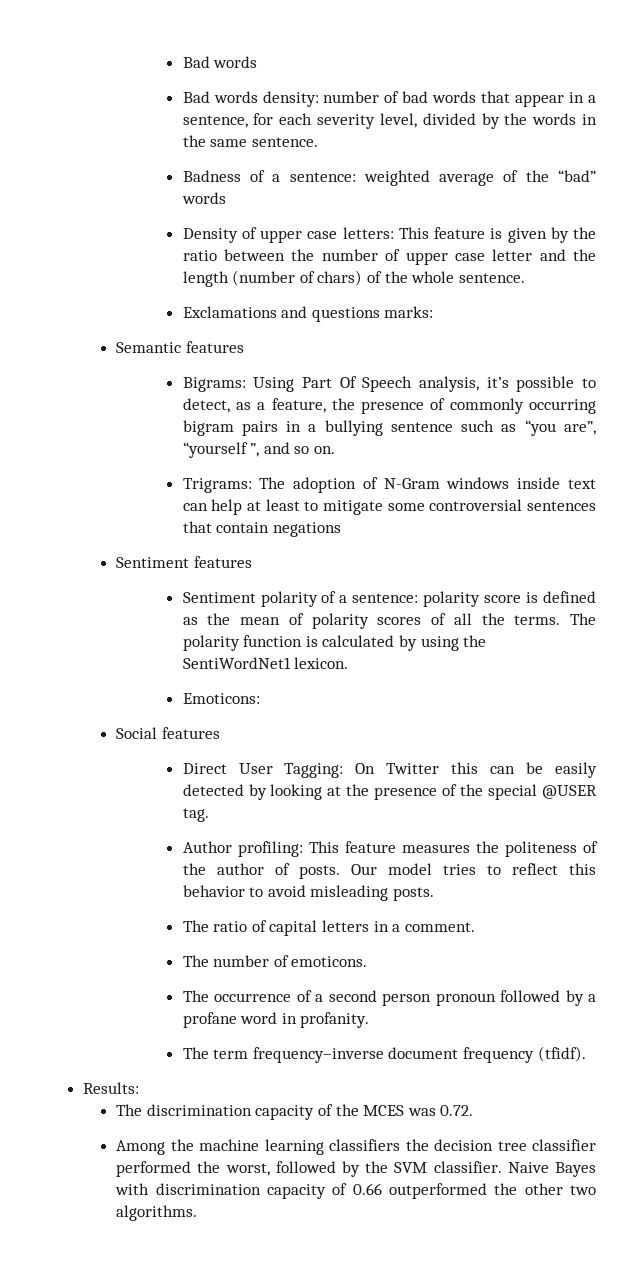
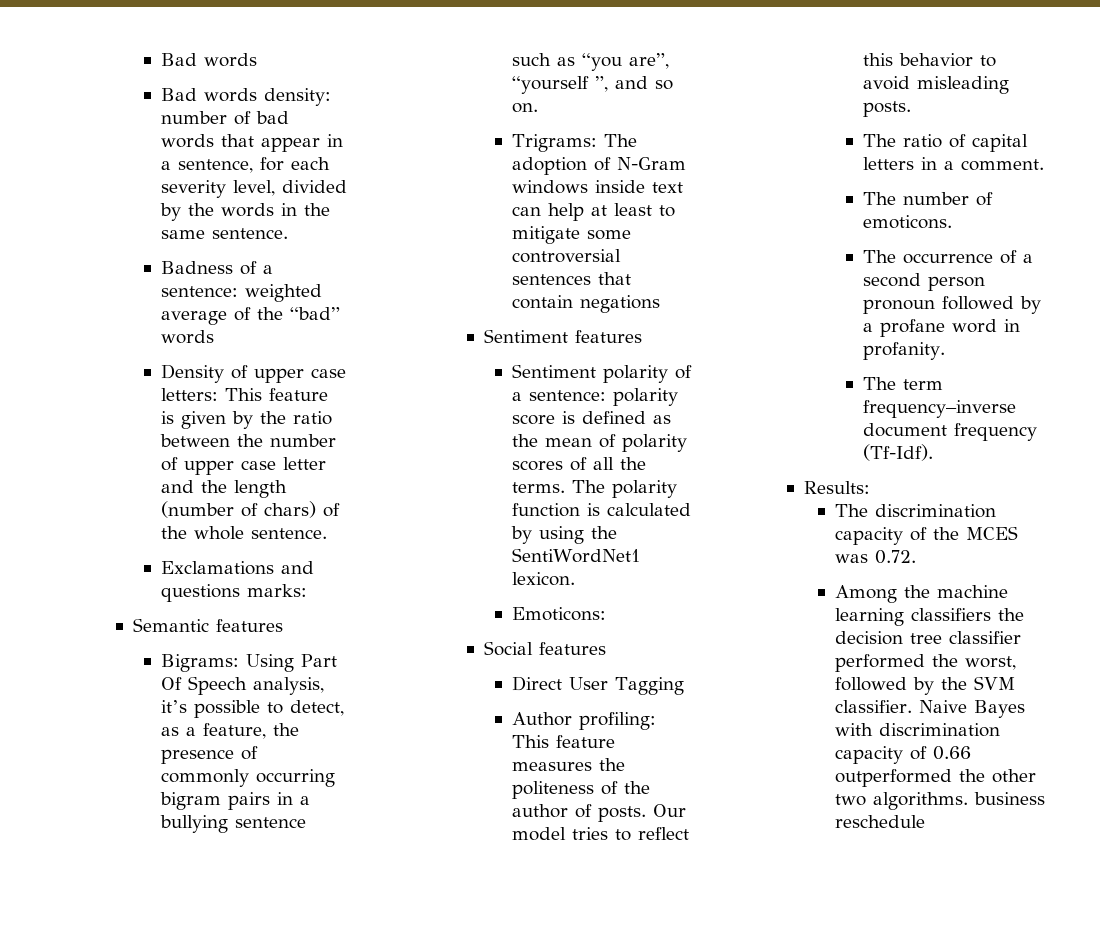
[284,762,598,778] [182,784,598,800] [182,808,209,822] Tagging: On Twitter this can be easily detected by looking at the presence of the special @USER tag. -> [614,677,684,695] Tagging
[537,1046,586,1062] (tfidf). -> [862,444,933,461] (Tf-Idf).
(198, 1213) none -> [973,792,1045,805] [834,815,925,828] business reschedule

